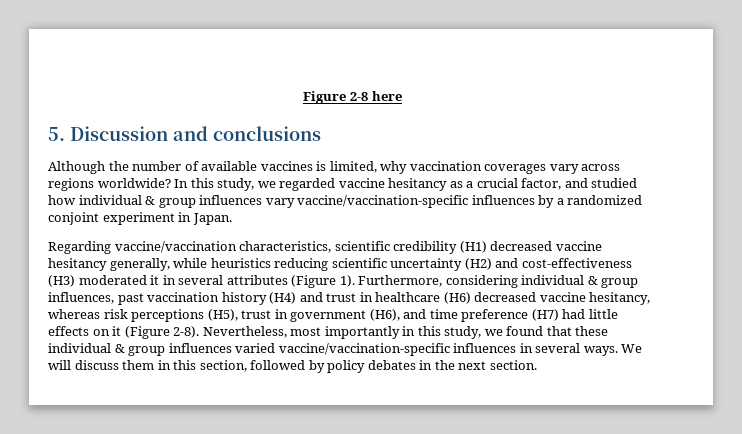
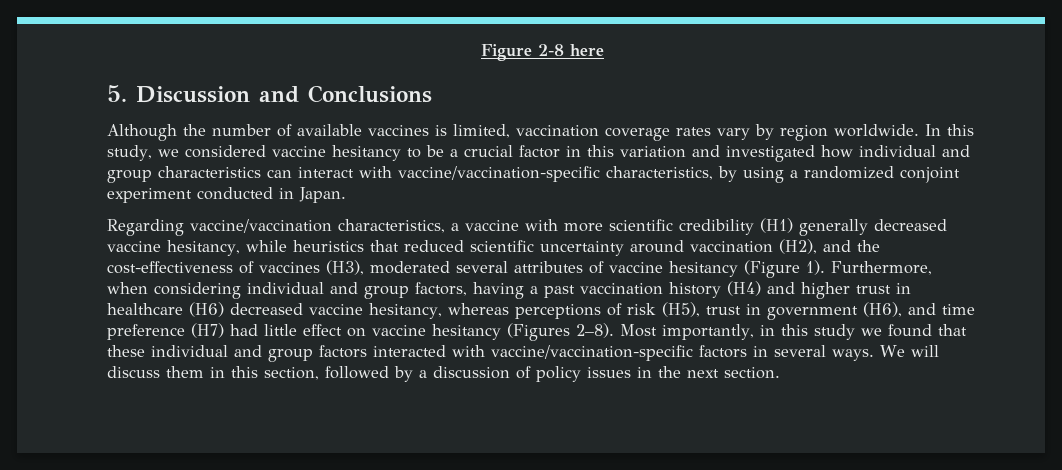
[213,126,321,141] conclusions -> [308,85,432,103] Conclusions
[380,161,621,174] [48,178,171,191] why vaccination coverages vary across regions worldwide? -> [516,124,919,141] vaccination coverage rates vary by region worldwide.
[279,178,638,191] [48,195,555,208] regarded vaccine hesitancy as a crucial factor, and studied how individual & group influences vary vaccine/vaccination-specific influences by -> [184,145,970,162] [107,166,784,183] considered vaccine hesitancy to be a crucial factor in this variation and investigated how individual and group characteristics can interact with vaccine/vaccination-specific characteristics, by using
(175, 218) none -> [197,187,273,200] conducted
(332, 247) none -> [451,219,603,232] a vaccine with more
[490,241,602,251] [48,258,632,271] [48,275,288,287] decreased vaccine hesitancy generally, while heuristics reducing scientific uncertainty (H2) and cost-effectiveness (H3) moderated it in several attributes -> [799,219,947,236] [107,239,880,256] [107,260,738,277] generally decreased vaccine hesitancy, while heuristics that reduced scientific uncertainty around vaccination (H2), and the cost-effectiveness of vaccines (H3), moderated several attributes of vaccine hesitancy
(443, 281) none -> [107,282,148,294] when
[587,276,639,288] [48,292,114,304] & group influences, -> [330,282,538,299] and group factors, having a
(323, 297) none -> [801,282,850,299] higher
[103,309,205,322] risk perceptions -> [514,303,656,319] perceptions of risk
[48,326,482,339] effects on it (Figure 2-8). Nevertheless, most importantly in this study, -> [303,323,855,341] effect on vaccine hesitancy (Figures 2–8). Most importantly, in this study
[114,343,517,356] & group influences varied vaccine/vaccination-specific influences -> [234,345,747,362] and group factors interacted with vaccine/vaccination-specific factors
[327,360,416,373] policy debates -> [419,366,631,382] a discussion of policy issues

